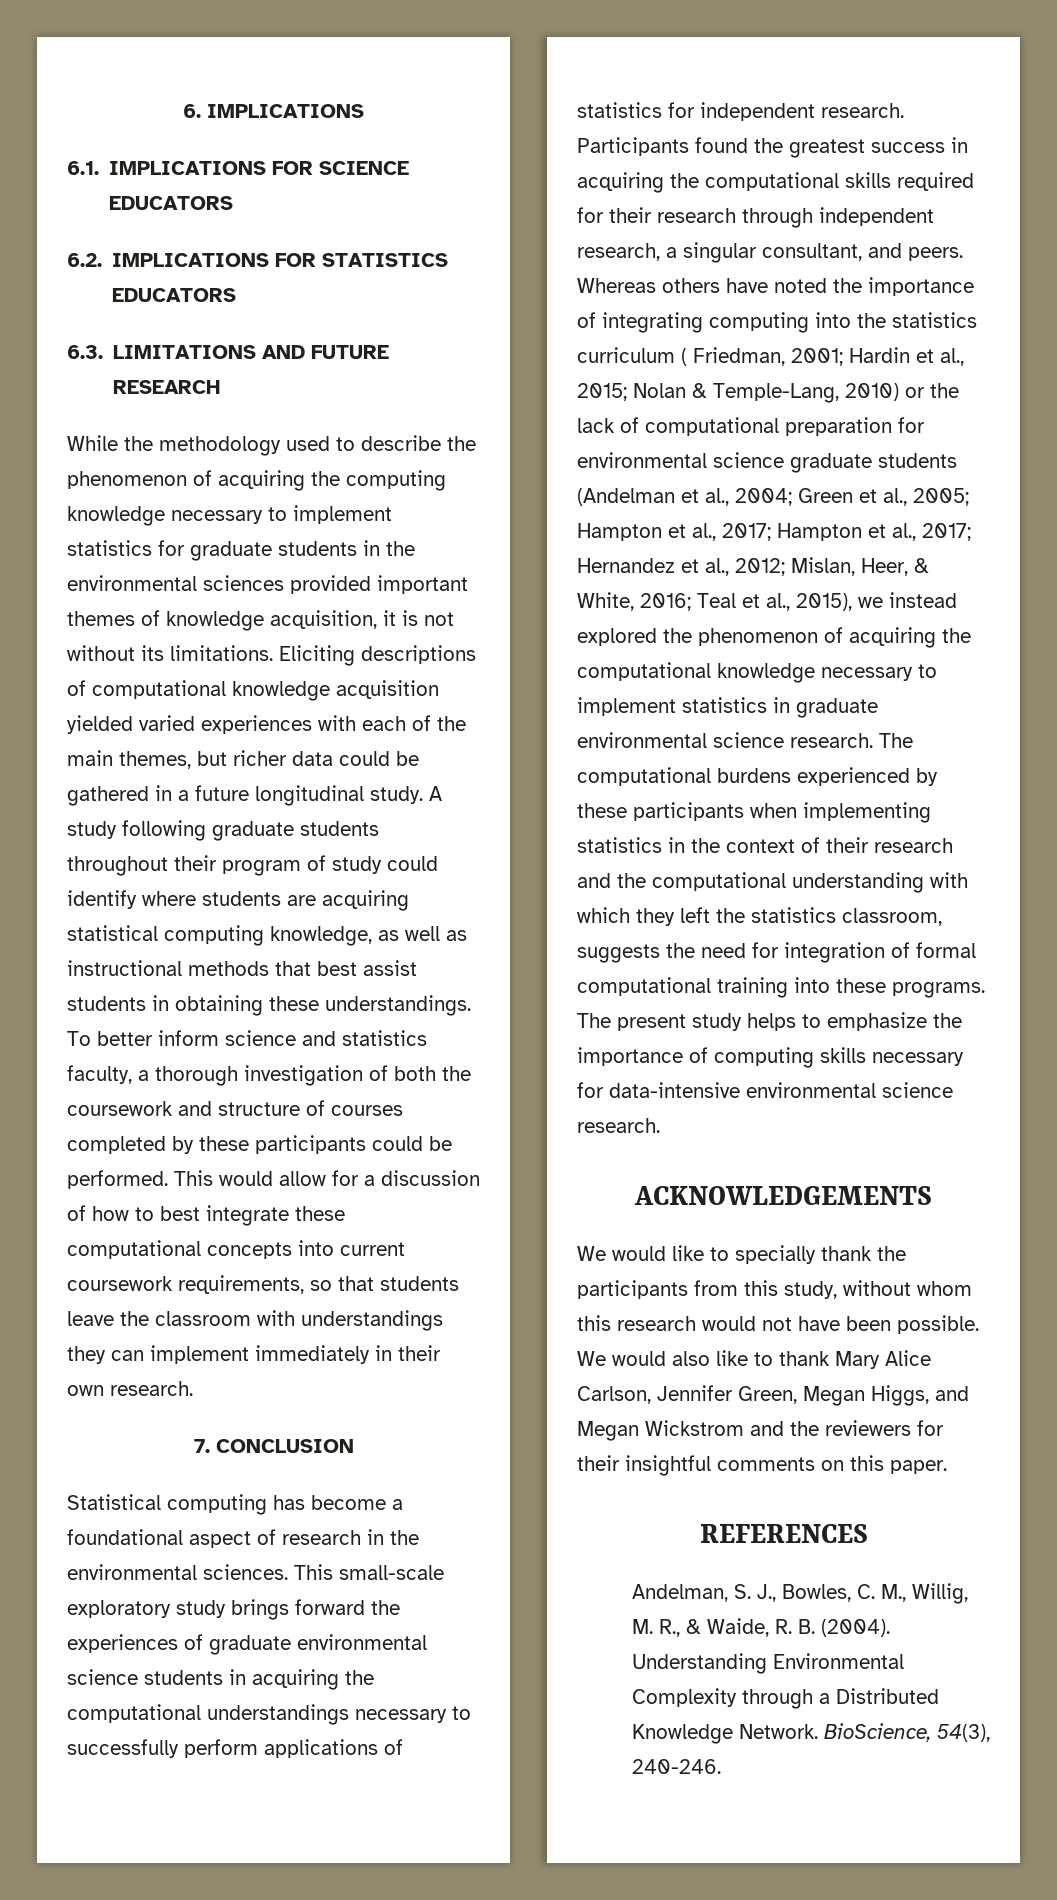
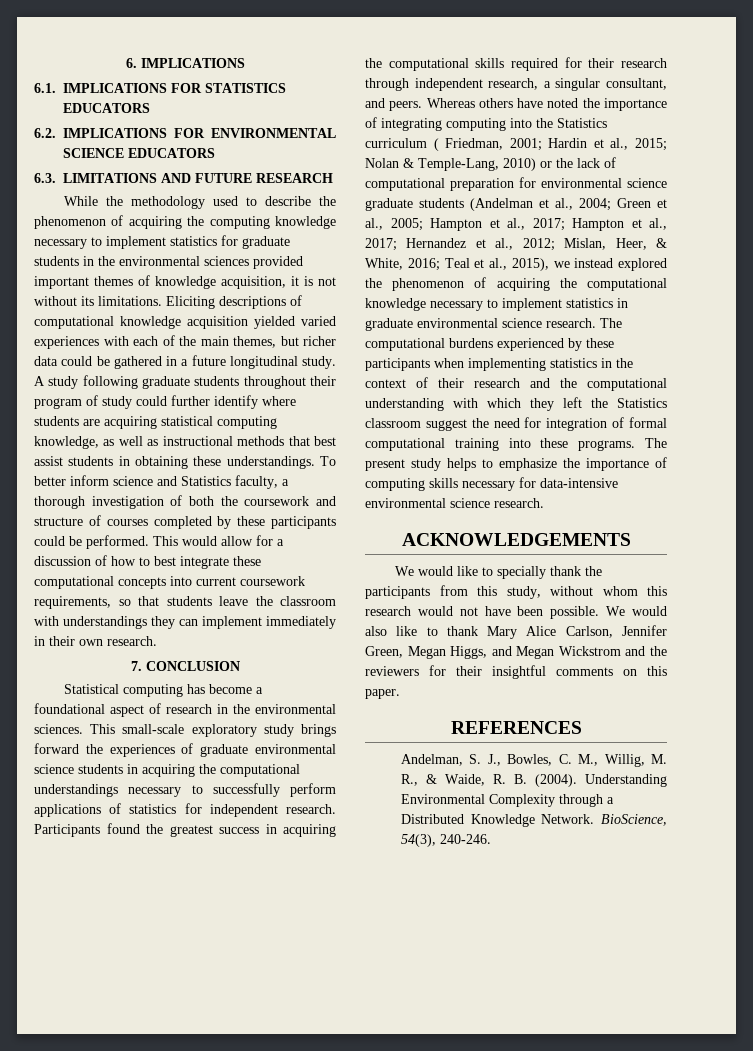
[319,161,410,175] SCIENCE -> [205,83,286,93] STATISTICS
[322,253,449,267] STATISTICS -> [211,128,336,138] [63,148,124,158] ENVIRONMENTAL SCIENCE
(438, 863) none -> [171,395,210,406] further
[342,1030,427,1046] statistics -> [181,476,231,486] Statistics
[892,312,977,328] statistics -> [557,118,607,128] Statistics
[751,907,942,926] [577,944,660,963] statistics classroom, suggests -> [617,398,667,408] [365,418,467,431] Statistics classroom suggest

